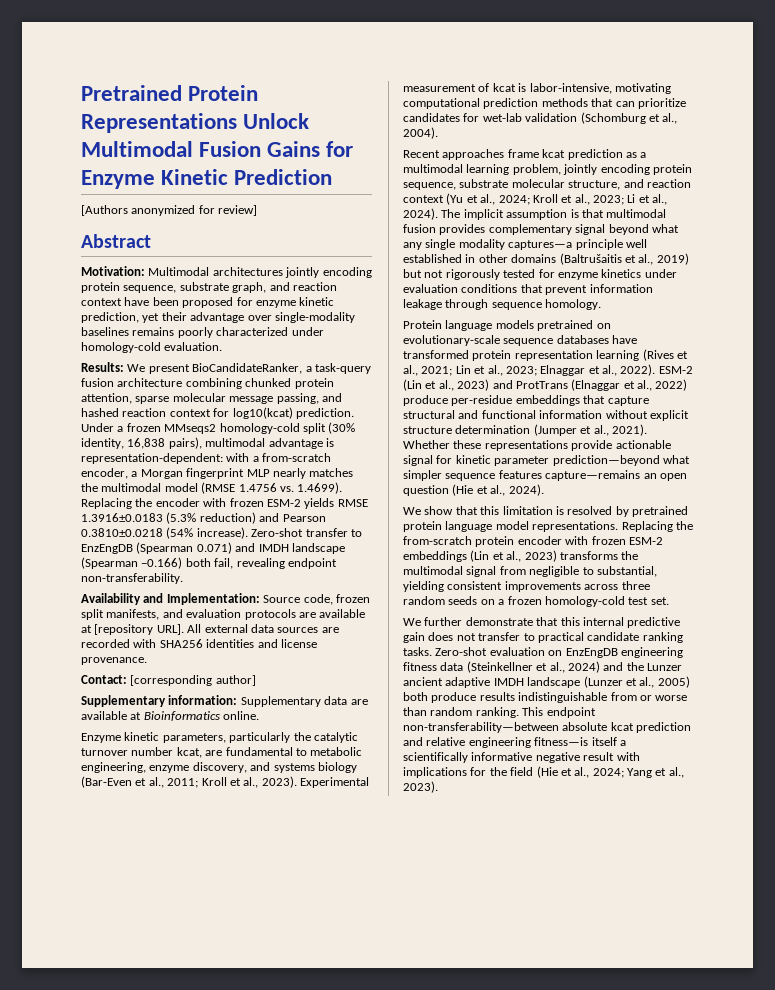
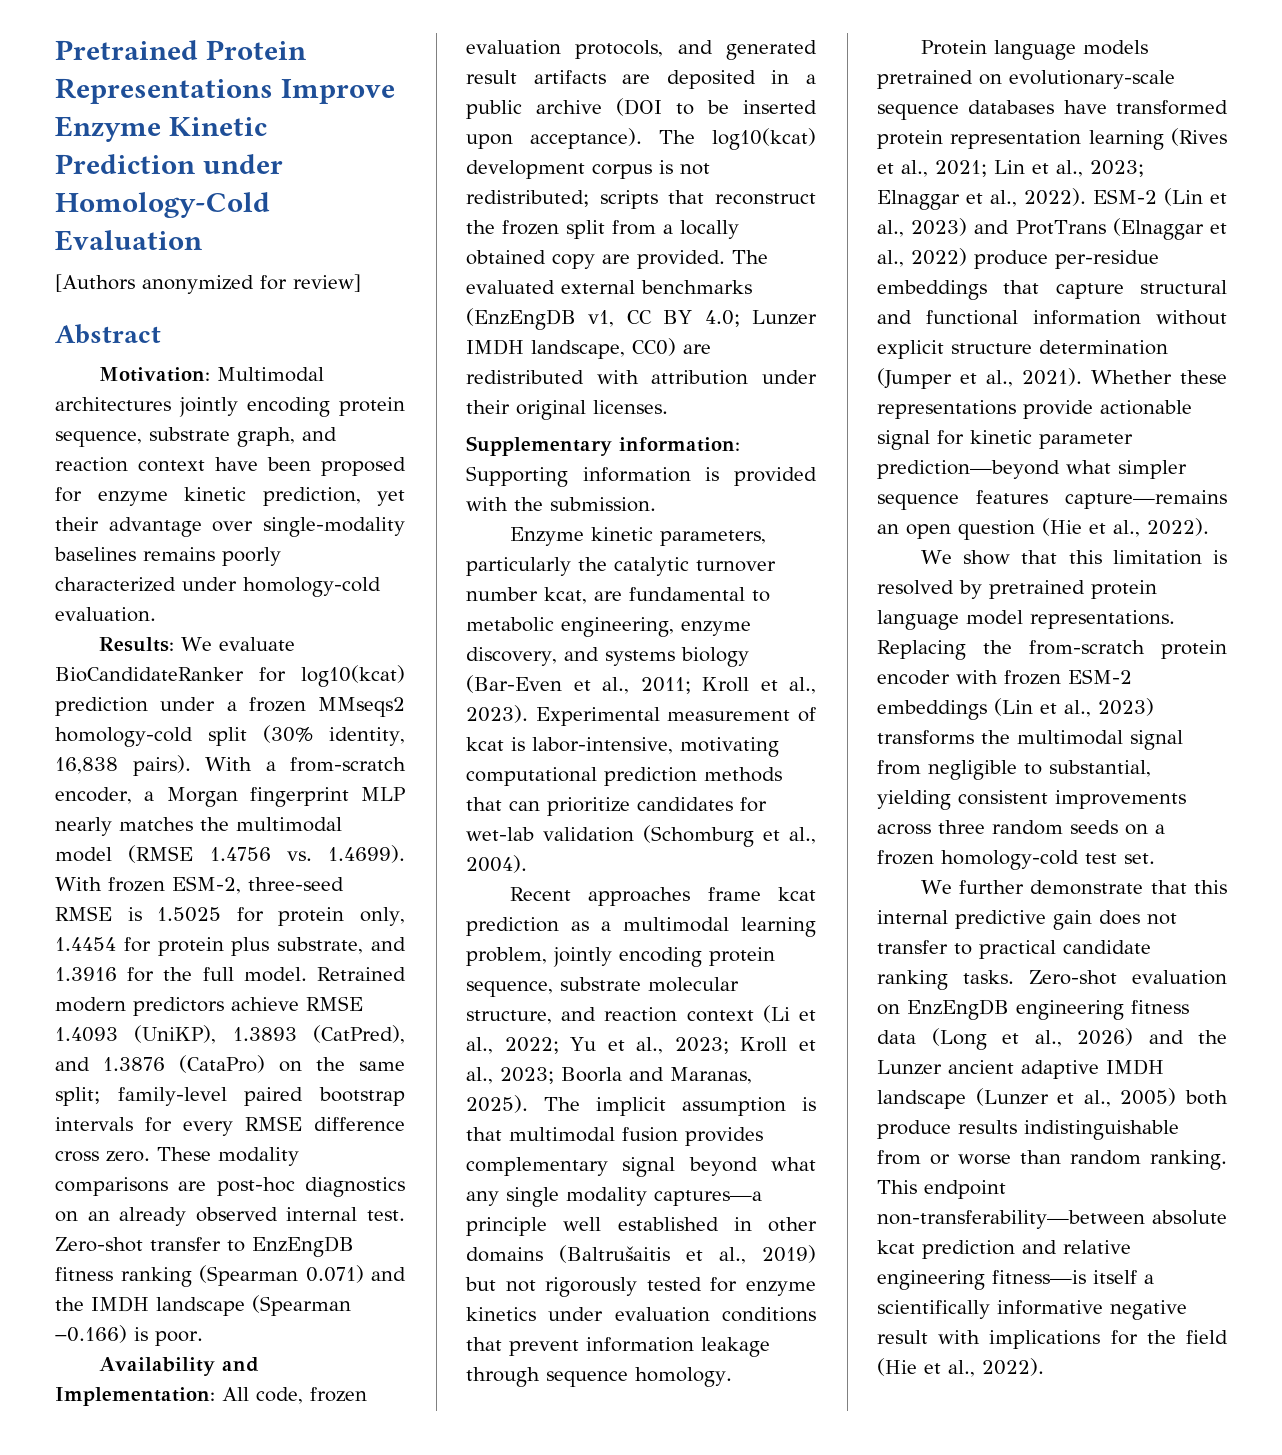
[243,113,310,129] [81,141,354,157] Unlock Multimodal Fusion Gains for -> [280,79,395,104] Improve
(333, 177) none -> [202,154,283,174] [55,192,270,218] [55,230,202,251] under Homology-Cold Evaluation
[148,363,371,374] [81,378,334,389] [81,393,342,404] [81,407,354,419] [81,423,114,432] present BioCandidateRanker, a task-query fusion architecture combining chunked protein attention, sparse molecular message passing, and hashed reaction context for log10(kcat) prediction. Under -> [218,637,295,651] [55,665,405,687] [55,697,216,716] evaluate BioCandidateRanker for log10(kcat) prediction under
[168,437,334,449] [81,453,250,464] pairs), multimodal advantage is representation-dependent: with -> [132,755,252,776] pairs). With
[81,498,368,509] [81,512,326,524] [81,527,248,539] Replacing the encoder with frozen ESM-2 yields RMSE 1.3916±0.0183 (5.3% reduction) and Pearson 0.3810±0.0218 (54% increase). -> [55,876,344,894] [55,906,406,926] [55,937,407,956] [55,967,406,982] [55,996,363,1016] [55,1025,405,1044] [55,1055,405,1073] [55,1087,405,1106] [55,1116,405,1136] [55,1147,299,1166] [55,1177,405,1197] [55,1207,405,1226] With frozen ESM-2, three-seed RMSE is 1.5025 for protein only, 1.4454 for protein plus substrate, and 1.3916 for the full model. Retrained modern predictors achieve RMSE 1.4093 (UniKP), 1.3893 (CatPred), and 1.3876 (CataPro) on the same split; family-level paired bootstrap intervals for every RMSE difference cross zero. These modality comparisons are post-hoc diagnostics on an already observed internal test.
(133, 549) none -> [55,1267,192,1287] fitness ranking
(256, 547) none -> [55,1297,84,1311] the
[185,558,337,569] [81,573,183,584] both fail, revealing endpoint non-transferability. -> [134,1327,203,1346] is poor.
[263,595,301,603] Source -> [222,1387,249,1401] All
[81,609,366,620] [81,624,339,635] [81,639,317,648] [81,657,147,665] [81,675,256,686] [81,695,368,707] [81,711,260,721] split manifests, and evaluation protocols are available at [repository URL]. All external data sources are recorded with SHA256 identities and license provenance. // Contact: [corresponding author] // Supplementary information: Supplementary data are available at Bioinformatics online. -> [466,40,817,60] [466,70,816,89] [466,98,817,119] [466,128,816,150] [466,160,710,179] [466,190,816,209] [466,220,739,239] [466,250,768,269] [466,280,752,294] [466,308,817,330] [466,338,711,359] [466,370,817,385] [466,400,668,420] [466,436,740,456] [466,466,817,487] [466,497,656,512] evaluation protocols, and generated result artifacts are deposited in a public archive (DOI to be inserted upon acceptance). The log10(kcat) development corpus is not redistributed; scripts that reconstruct the frozen split from a locally obtained copy are provided. The evaluated external benchmarks (EnzEngDB v1, CC BY 4.0; Lunzer IMDH landscape, CC0) are redistributed with attribution under their original licenses. // Supplementary information: Supporting information is provided with the submission.
[446,193,668,205] [403,208,438,220] (Yu et al., 2024; Kroll et al., 2023; Li et al., 2024). -> [762,1005,816,1023] [466,1037,816,1054] [466,1067,752,1084] [466,1095,528,1113] (Li et al., 2022; Yu et al., 2023; Kroll et al., 2023; Boorla and Maranas, 2025).
[508,484,544,496] 2024). -> [1147,518,1209,536] 2022).
[466,661,600,673] (Steinkellner et al., 2024) -> [931,1028,1133,1050] (Long et al., 2026)
[592,767,684,778] [403,781,438,793] 2024; Yang et al., 2023). -> [982,1358,1044,1376] 2022).

